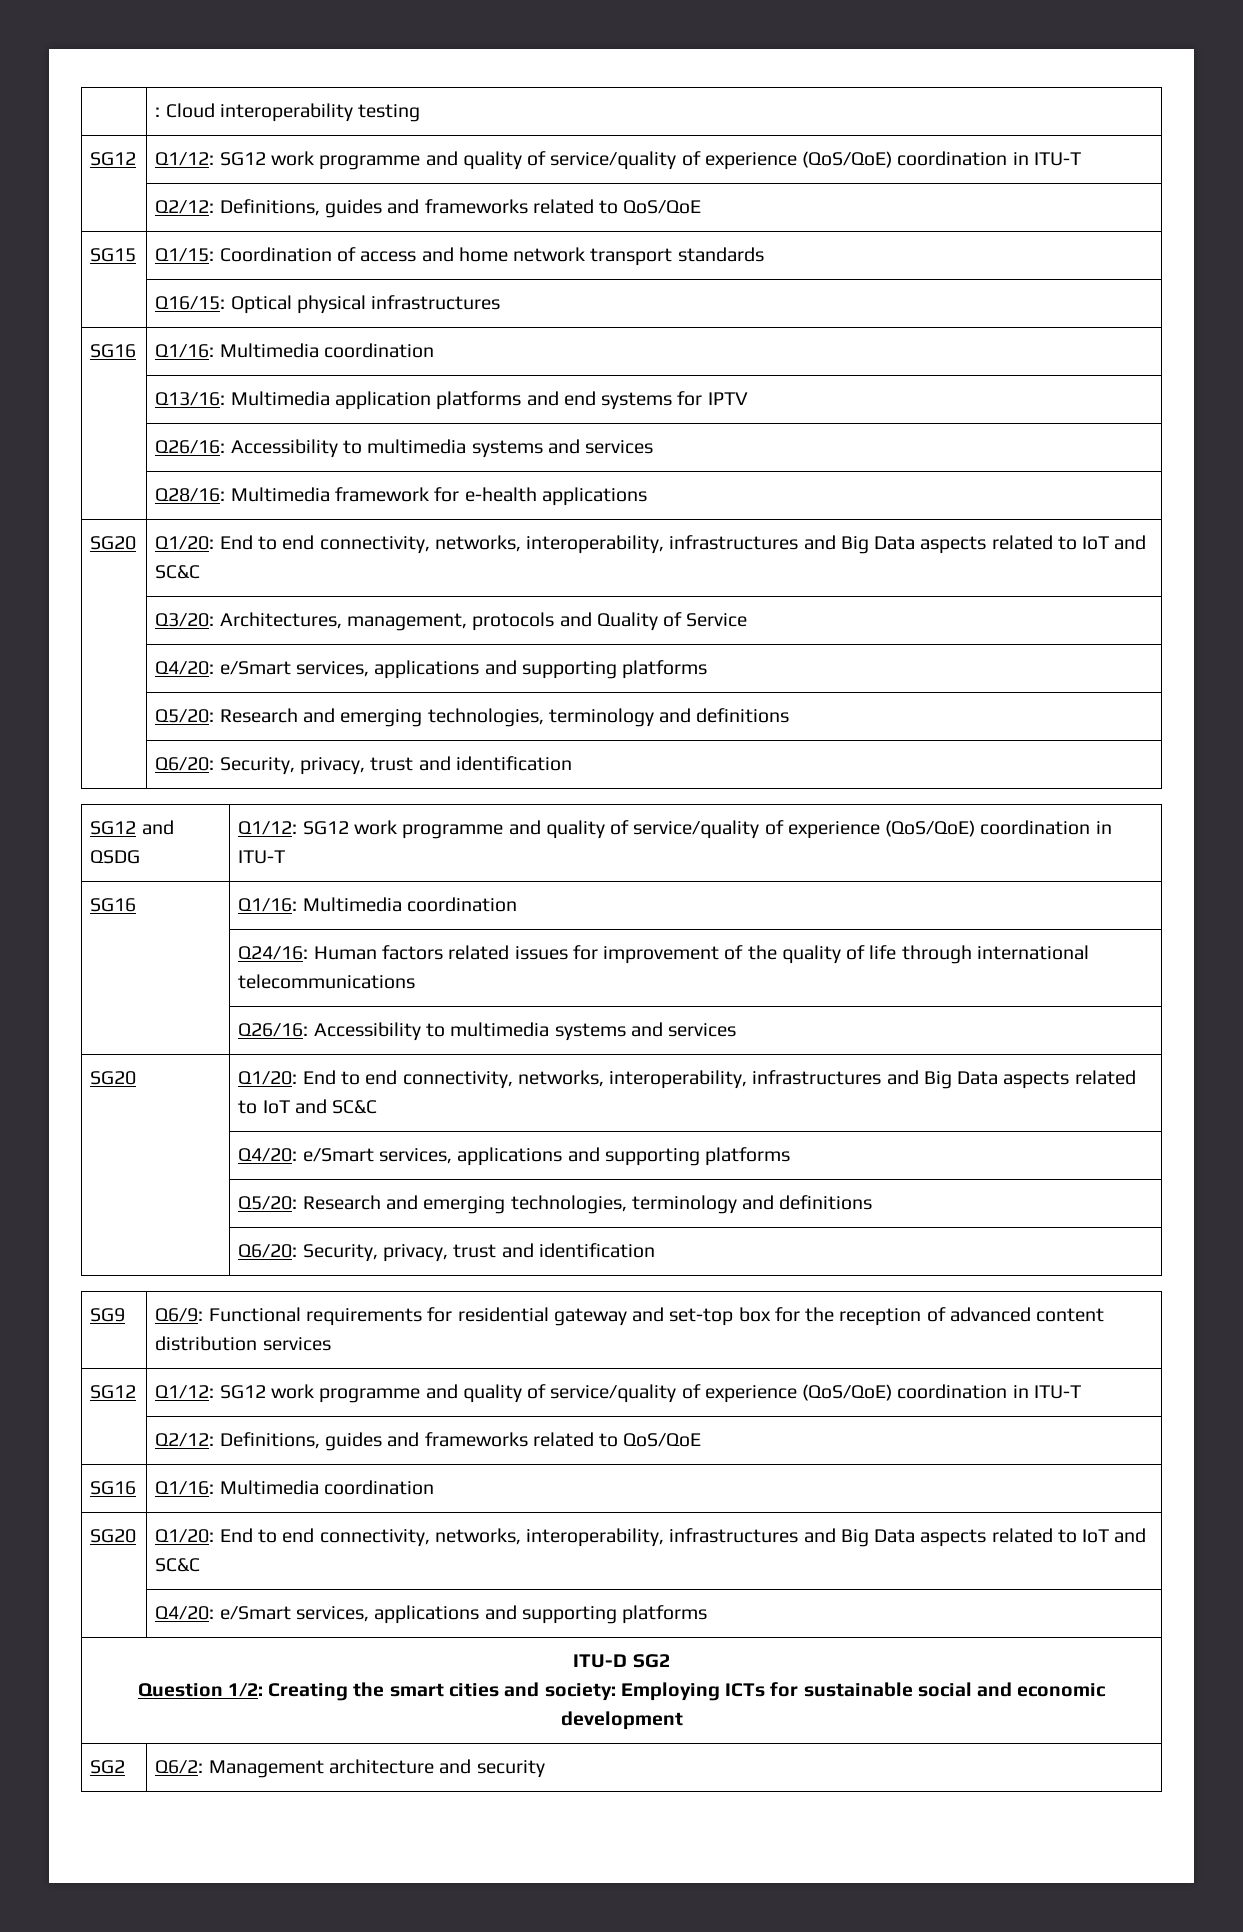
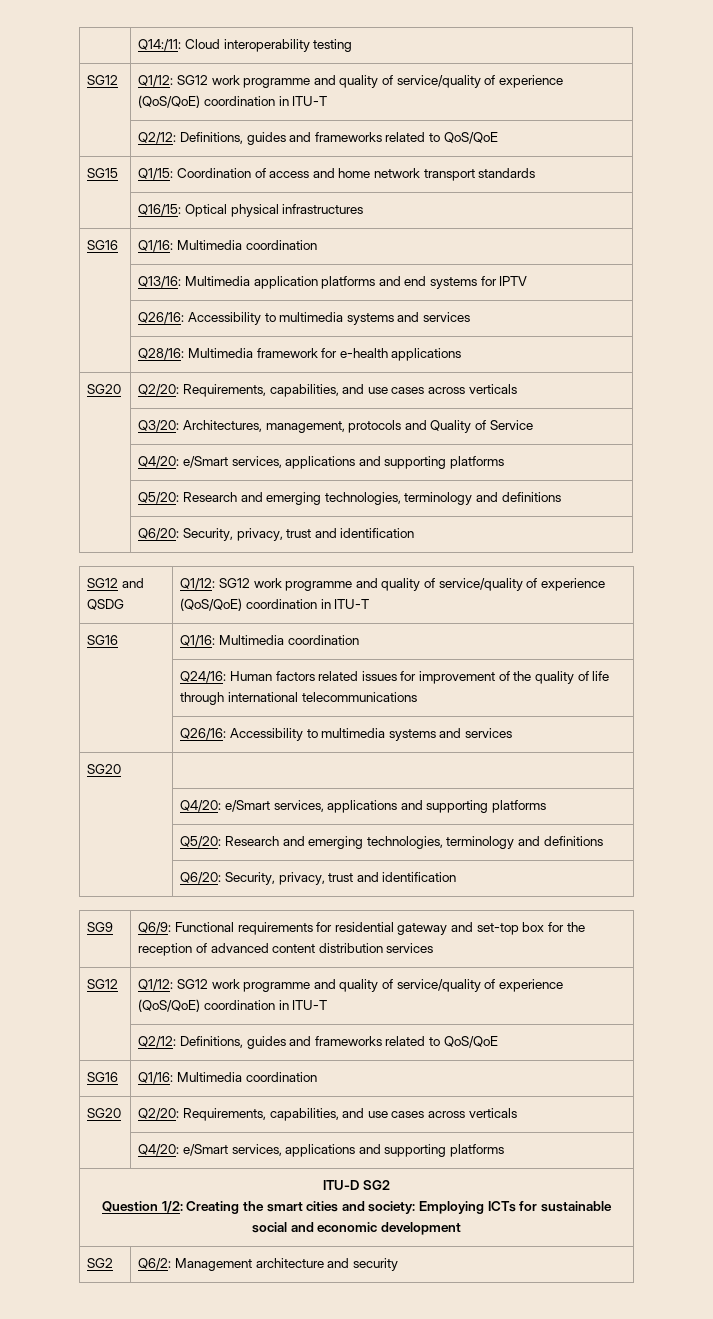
[155,107,161,117] | : -> [138,39,182,51] | Q14:/11:
[155,535,1147,554] [155,565,201,579] Q1/20: End to end connectivity, networks, interoperability, infrastructures and Big Data aspects related to IoT and SC&C -> [138,384,517,397] Q2/20: Requirements, capabilities, and use cases across verticals
[238,1070,1136,1089] [238,1099,378,1114] Q1/20: End to end connectivity, networks, interoperability, infrastructures and Big Data aspects related to IoT and SC&C -> (122, 769) none
[155,1528,1147,1547] [155,1558,201,1572] Q1/20: End to end connectivity, networks, interoperability, infrastructures and Big Data aspects related to IoT and SC&C -> [138,1108,517,1121] Q2/20: Requirements, capabilities, and use cases across verticals

